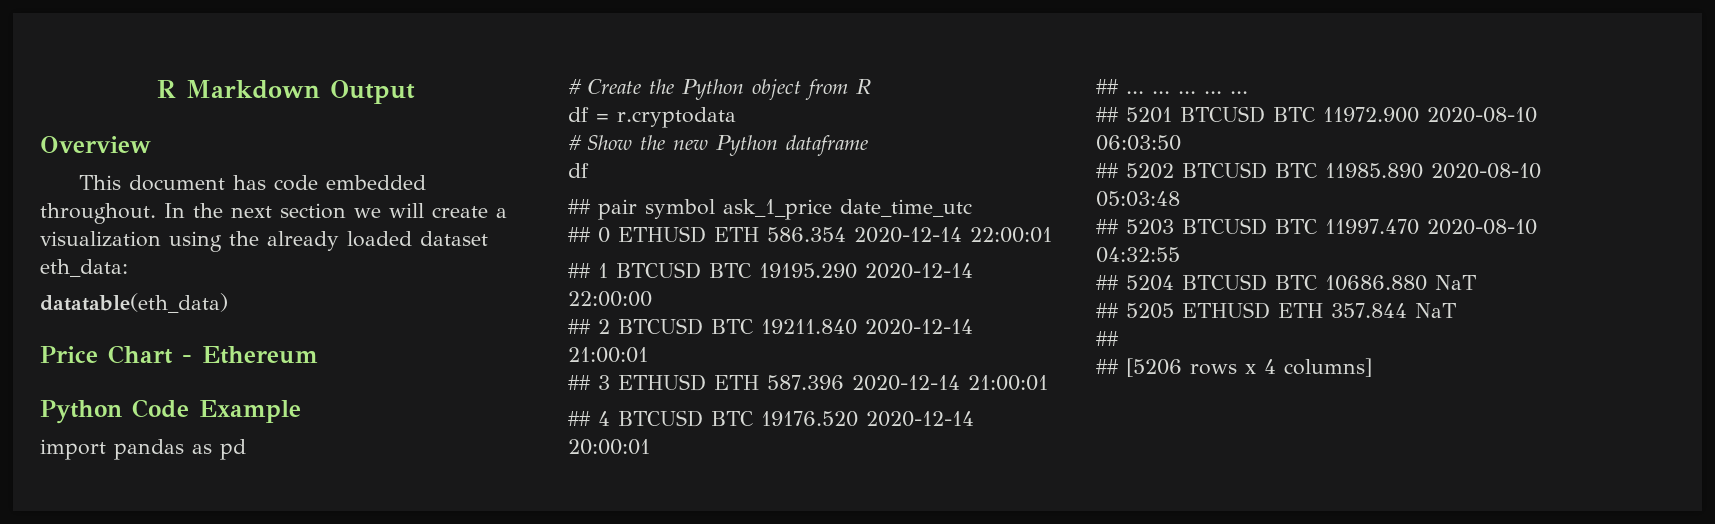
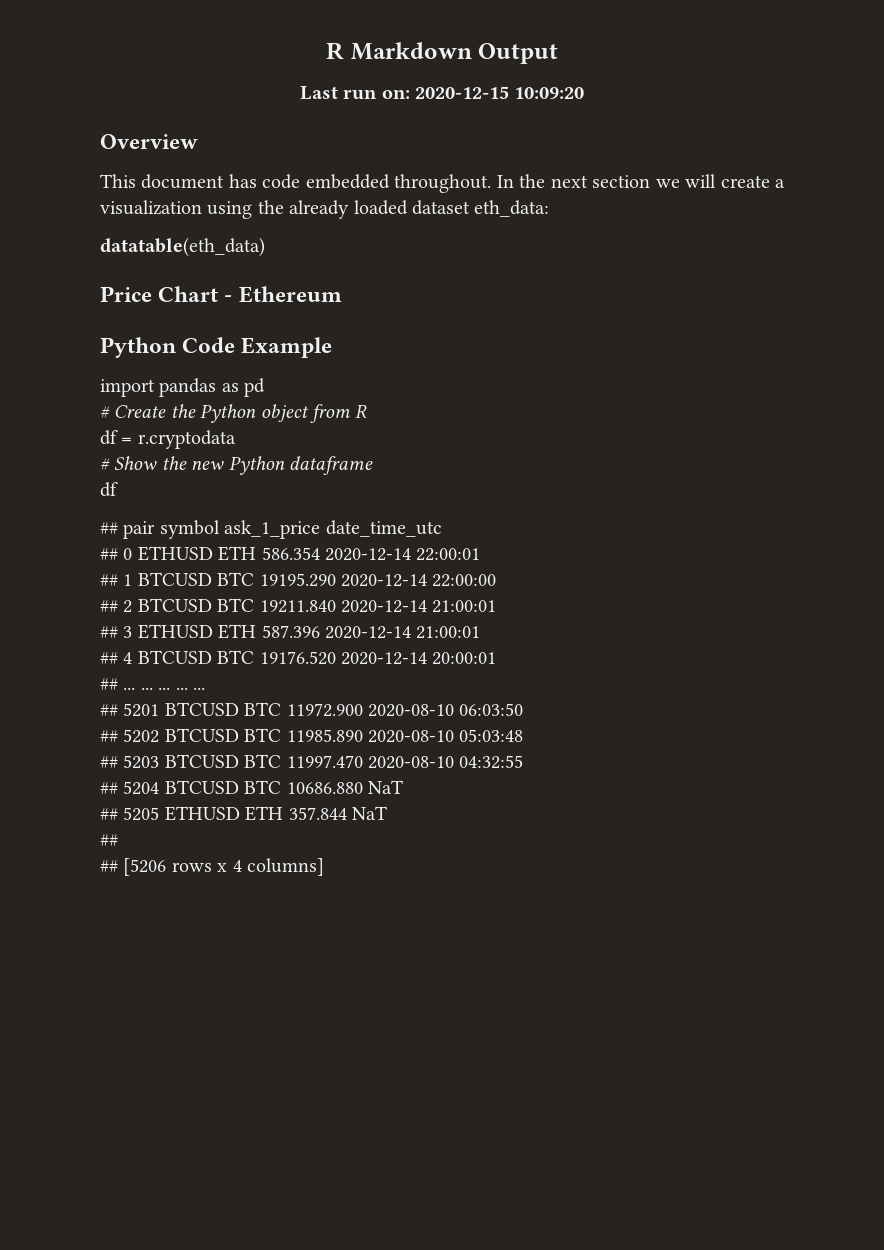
(415, 92) none -> [299,86,585,100] // Last run on: 2020-12-15 10:09:20

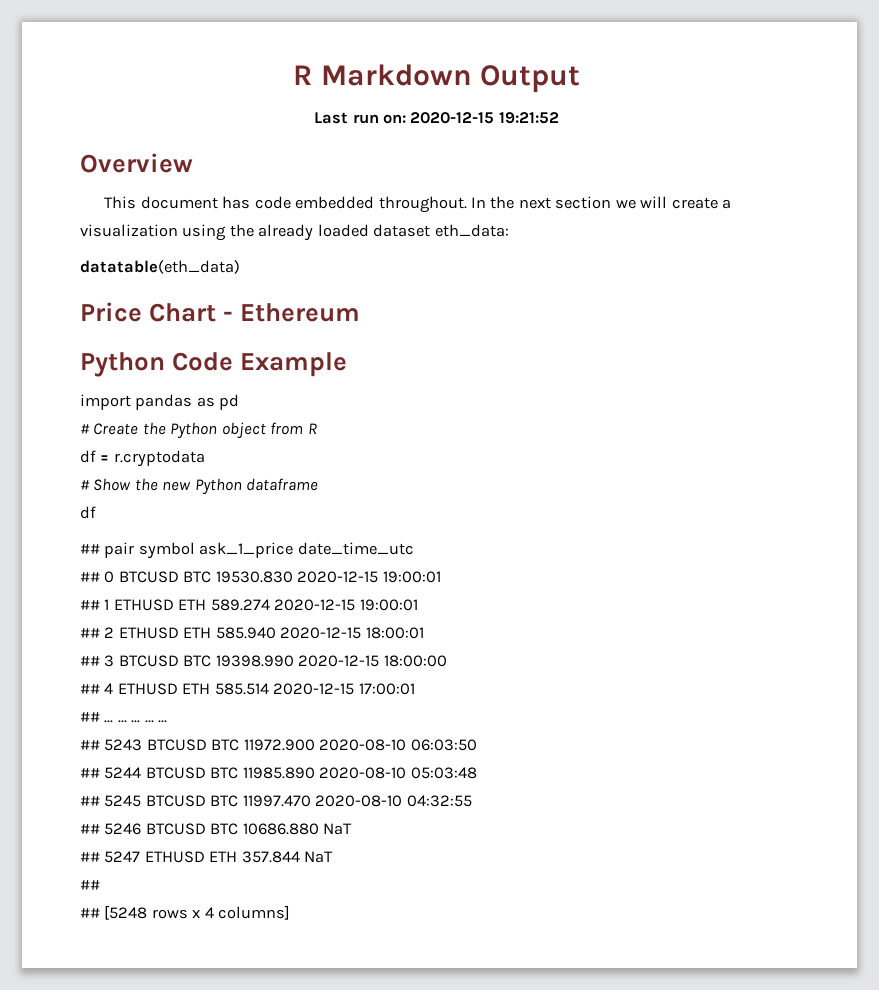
[514,87,585,99] 10:09:20 -> [498,112,559,124] 19:21:52
[137,546,481,561] [100,572,497,587] [100,598,497,613] [100,624,481,639] [100,650,497,665] ETHUSD ETH 586.354 2020-12-14 22:00:01 // ## 1 BTCUSD BTC 19195.290 2020-12-14 22:00:00 // ## 2 BTCUSD BTC 19211.840 2020-12-14 21:00:01 // ## 3 ETHUSD ETH 587.396 2020-12-14 21:00:01 // ## 4 BTCUSD BTC 19176.520 2020-12-14 20:00:01 -> [118,571,441,583] [80,599,418,611] [80,627,424,639] [80,655,447,667] [80,683,415,695] BTCUSD BTC 19530.830 2020-12-15 19:00:01 // ## 1 ETHUSD ETH 589.274 2020-12-15 19:00:01 // ## 2 ETHUSD ETH 585.940 2020-12-15 18:00:01 // ## 3 BTCUSD BTC 19398.990 2020-12-15 18:00:00 // ## 4 ETHUSD ETH 585.514 2020-12-15 17:00:01
[123,703,160,717] 5201 -> [104,739,143,751] 5243
[123,729,160,743] 5202 -> [104,767,142,779] 5244
[123,755,160,769] 5203 -> [104,795,142,807] 5245
[123,781,160,795] 5204 -> [104,823,142,835] 5246
[123,807,160,821] 5205 -> [104,851,141,863] 5247
[123,858,167,876] [5206 -> [104,905,148,920] [5248

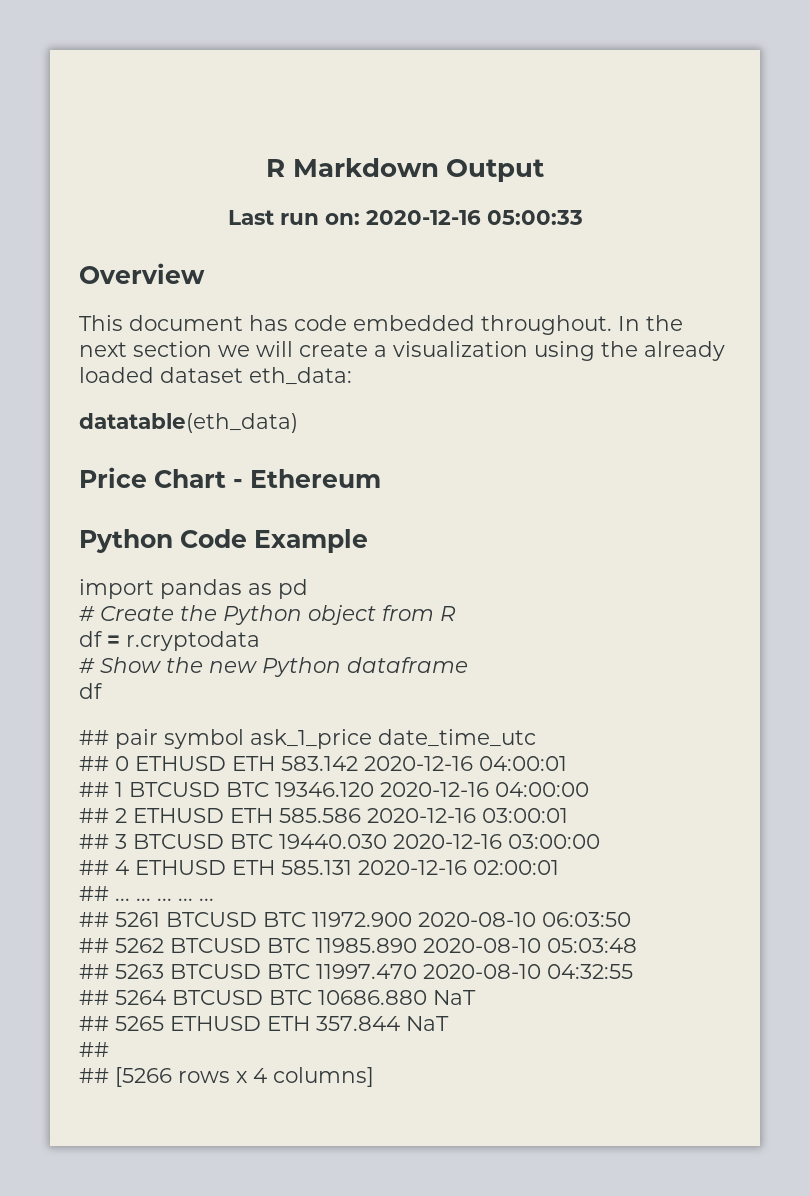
[410,112,559,124] 2020-12-15 19:21:52 -> [365,210,583,225] 2020-12-16 05:00:33
[118,571,441,583] [80,599,418,611] BTCUSD BTC 19530.830 2020-12-15 19:00:01 // ## 1 ETHUSD ETH 589.274 2020-12-15 19:00:01 -> [135,756,567,771] [79,782,589,797] ETHUSD ETH 583.142 2020-12-16 04:00:01 // ## 1 BTCUSD BTC 19346.120 2020-12-16 04:00:00
[215,627,424,639] 585.940 2020-12-15 18:00:01 -> [279,808,568,823] 585.586 2020-12-16 03:00:01
[215,655,447,667] 19398.990 2020-12-15 18:00:00 -> [279,834,600,849] 19440.030 2020-12-16 03:00:00
[214,683,415,695] 585.514 2020-12-15 17:00:01 -> [281,860,559,875] 585.131 2020-12-16 02:00:01
[104,739,143,751] 5243 -> [115,912,160,927] 5261
[104,767,142,779] 5244 -> [115,938,164,953] 5262
[104,795,142,807] 5245 -> [115,964,164,979] 5263
[104,823,142,835] 5246 -> [115,990,166,1005] 5264
[104,851,141,863] 5247 -> [115,1016,164,1031] 5265
[104,905,148,920] [5248 -> [115,1067,172,1087] [5266

